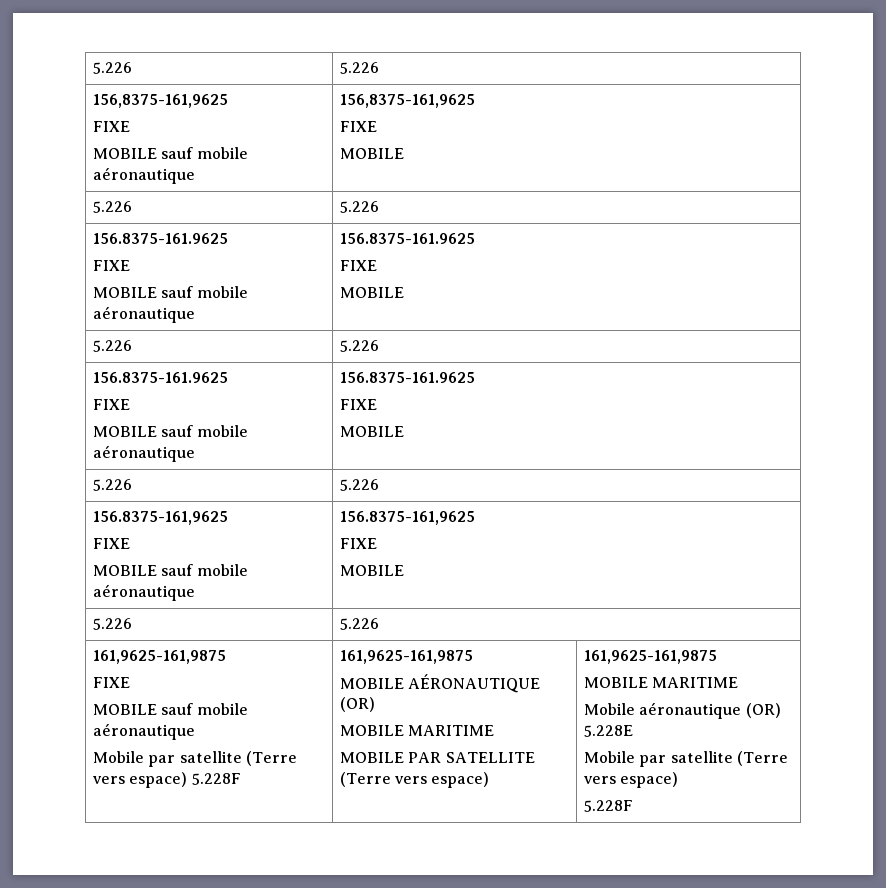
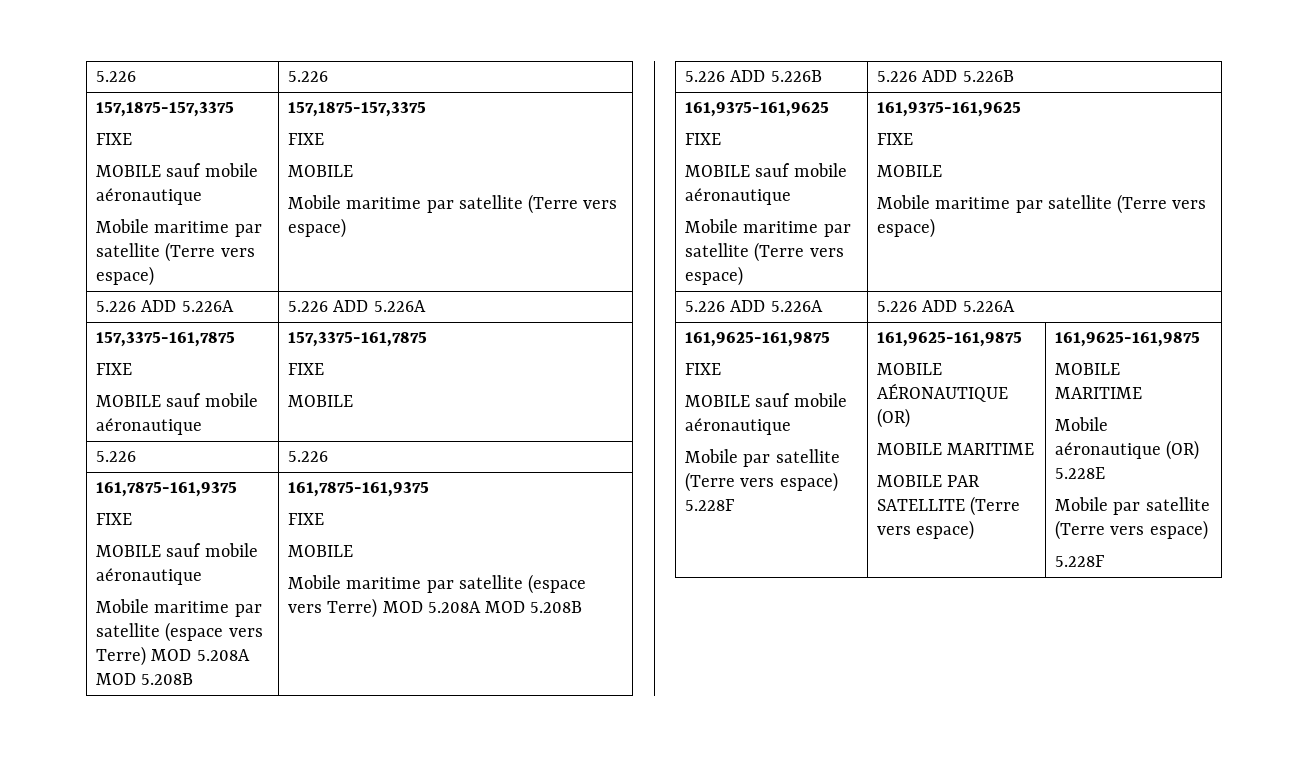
[92,62,132,74] [339,62,379,74] [92,94,228,108] [92,121,130,132] [92,147,248,159] [92,167,195,184] [339,94,475,108] [339,121,377,132] [339,148,404,159] [92,201,132,213] [339,201,379,213] [92,233,228,244] [92,260,130,271] [92,286,248,298] [92,306,195,323] [339,233,475,244] [339,260,377,271] [339,287,404,298] [92,340,132,352] [339,340,379,352] [92,372,228,383] [92,399,130,410] [92,425,248,437] [92,445,195,462] [339,372,475,383] [339,399,377,410] [339,426,404,437] [92,479,132,491] [339,479,379,491] [92,511,228,525] [92,538,130,549] [92,564,248,576] [92,584,195,601] [339,511,475,525] [339,538,377,549] [339,565,404,576] [92,618,132,630] [339,618,379,630] 5.226 | 5.226 // 156,8375-161,9625 // FIXE // MOBILE sauf mobile aéronautique | 156,8375-161,9625 // FIXE // MOBILE // 5.226 | 5.226 // 156.8375-161.9625 // FIXE // MOBILE sauf mobile aéronautique | 156.8375-161.9625 // FIXE // MOBILE // 5.226 | 5.226 // 156.8375-161.9625 // FIXE // MOBILE sauf mobile aéronautique | 156.8375-161.9625 // FIXE // MOBILE // 5.226 | 5.226 // 156.8375-161,9625 // FIXE // MOBILE sauf mobile aéronautique | 156.8375-161,9625 // FIXE // MOBILE // 5.226 | 5.226 -> [95,71,136,82] [287,71,328,82] [95,102,234,117] [95,133,132,145] [95,163,258,177] [95,188,202,205] [95,219,262,237] [95,242,255,262] [95,266,154,286] [287,102,426,117] [287,133,324,145] [287,165,353,177] [287,194,618,214] [287,218,346,238] [95,300,234,312] [287,300,426,312] [95,332,235,347] [95,363,132,375] [95,393,258,407] [95,418,202,435] [287,332,427,347] [287,363,324,375] [287,395,353,407] [95,451,136,462] [287,451,328,462] [95,482,237,497] [95,513,132,525] [95,543,258,557] [95,568,202,585] [95,599,262,617] [95,622,263,642] [95,646,250,666] [95,673,194,685] [287,482,429,497] [287,513,324,525] [287,545,353,557] [287,574,587,594] [287,598,583,618] [684,70,822,82] [876,70,1014,82] [684,102,829,117] [684,133,721,145] [684,163,847,177] [684,188,791,205] [684,219,851,237] [684,242,844,262] [684,266,743,286] [876,102,1021,117] [876,133,913,145] [876,165,942,177] [876,194,1207,214] [876,218,935,238] [684,300,823,312] [876,300,1015,312] 5.226 | 5.226 // 157,1875-157,3375 // FIXE // MOBILE sauf mobile aéronautique // Mobile maritime par satellite (Terre vers espace) | 157,1875-157,3375 // FIXE // MOBILE // Mobile maritime par satellite (Terre vers espace) // 5.226 ADD 5.226A | 5.226 ADD 5.226A // 157,3375-161,7875 // FIXE // MOBILE sauf mobile aéronautique | 157,3375-161,7875 // FIXE // MOBILE // 5.226 | 5.226 // 161,7875-161,9375 // FIXE // MOBILE sauf mobile aéronautique // Mobile maritime par satellite (espace vers Terre) MOD 5.208A MOD 5.208B | 161,7875-161,9375 // FIXE // MOBILE // Mobile maritime par satellite (espace vers Terre) MOD 5.208A MOD 5.208B // 5.226 ADD 5.226B | 5.226 ADD 5.226B // 161,9375-161,9625 // FIXE // MOBILE sauf mobile aéronautique // Mobile maritime par satellite (Terre vers espace) | 161,9375-161,9625 // FIXE // MOBILE // Mobile maritime par satellite (Terre vers espace) // 5.226 ADD 5.226A | 5.226 ADD 5.226A

